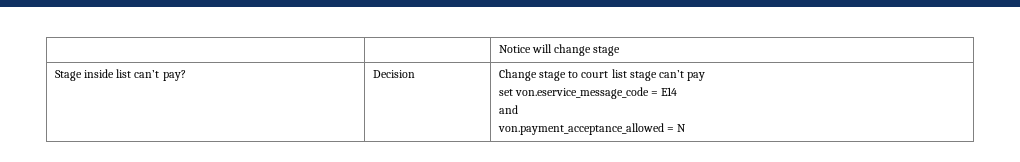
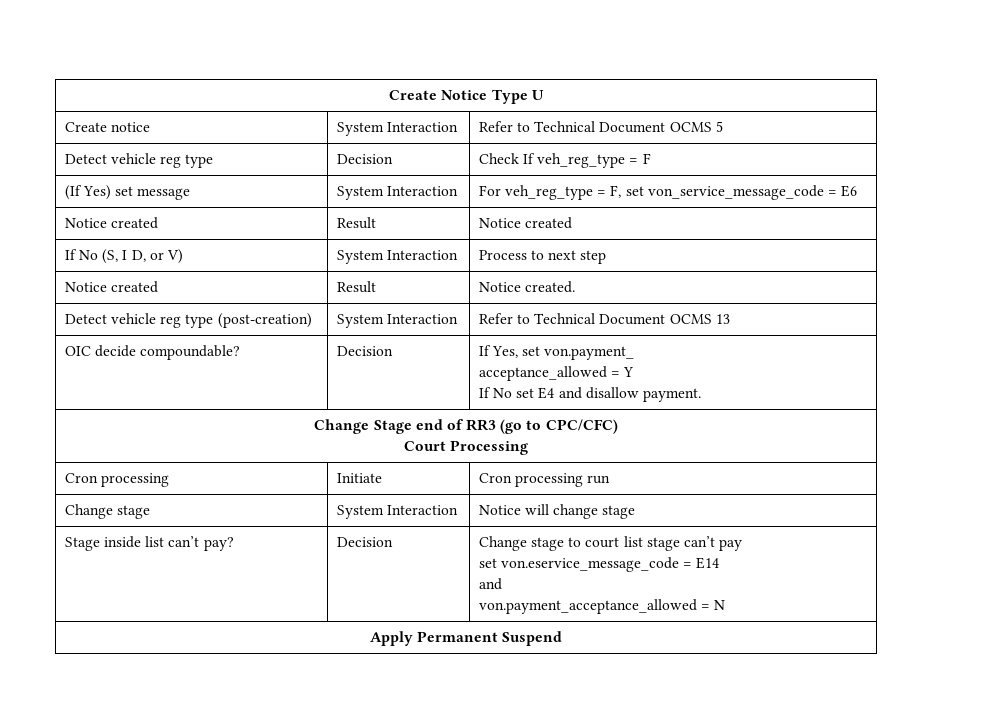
(498, 49) | -> [389,89,544,104] [64,122,151,132] [336,122,459,136] [478,121,723,133] [64,153,214,168] [336,154,393,164] [478,153,651,168] [64,185,191,200] [336,186,459,200] [478,185,858,200] [64,217,159,229] [336,217,376,229] [478,217,573,229] [64,249,183,264] [336,250,459,264] [478,250,607,264] [64,281,159,293] [336,281,376,293] [478,281,576,293] [64,313,312,328] [336,314,459,328] [478,313,730,325] [64,345,241,360] [336,346,393,356] [478,345,635,360] [478,366,634,381] [478,387,701,402] [314,419,618,434] [403,440,529,455] [64,473,170,487] [336,473,382,483] [478,473,611,487] [64,504,151,519] [336,505,459,519] Create Notice Type U // Create notice | System Interaction | Refer to Technical Document OCMS 5 // Detect vehicle reg type | Decision | Check If veh_reg_type = F // (If Yes) set message | System Interaction | For veh_reg_type = F, set von_service_message_code = E6 // Notice created | Result | Notice created // If No (S, I D, or V) | System Interaction | Process to next step // Notice created | Result | Notice created. // Detect vehicle reg type (post-creation) | System Interaction | Refer to Technical Document OCMS 13 // OIC decide compoundable? | Decision | If Yes, set von.payment_ // acceptance_allowed = Y // If No set E4 and disallow payment. // Change Stage end of RR3 (go to CPC/CFC) // Court Processing // Cron processing | Initiate | Cron processing run // Change stage | System Interaction
(687, 128) none -> [369,631,563,646] // Apply Permanent Suspend

